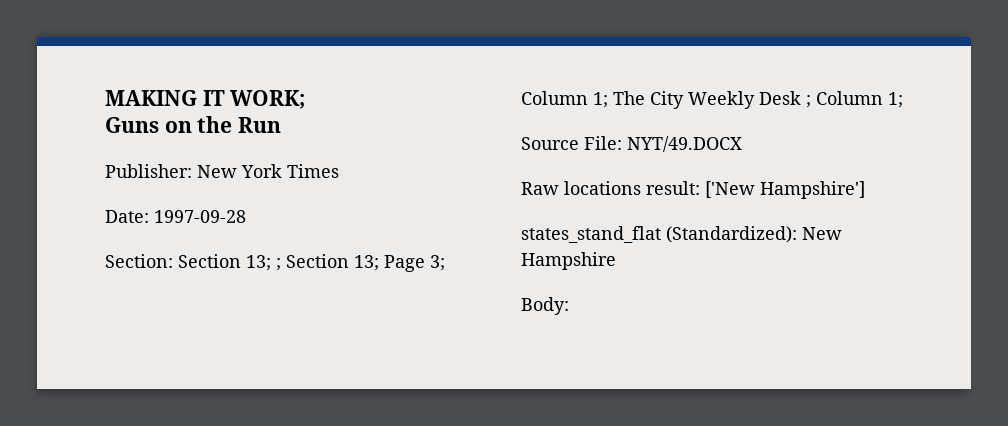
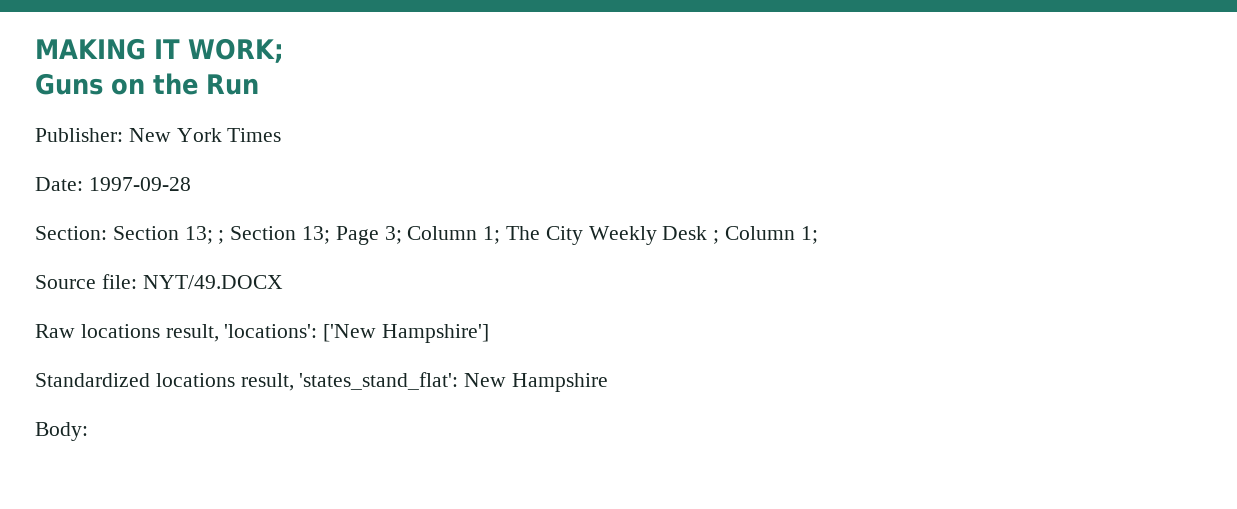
[584,136,622,150] File: -> [101,274,137,289] file:
[646,181,700,195] result: -> [165,324,318,342] result, 'locations':
[521,226,797,243] states_stand_flat (Standardized): -> [35,372,459,391] Standardized locations result, 'states_stand_flat':

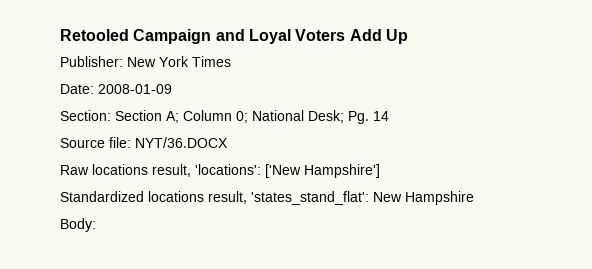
[35,38,284,63] [35,73,259,95] MAKING IT WORK; // Guns on the Run -> [60,29,408,44] Retooled Campaign and Loyal Voters Add Up
[88,177,191,191] 1997-09-28 -> [98,84,172,94] 2008-01-09
[184,226,818,245] 13; ; Section 13; Page 3; Column 1; The City Weekly Desk ; Column 1; -> [166,110,389,124] A; Column 0; National Desk; Pg. 14
[142,275,283,289] NYT/49.DOCX -> [135,137,228,148] NYT/36.DOCX

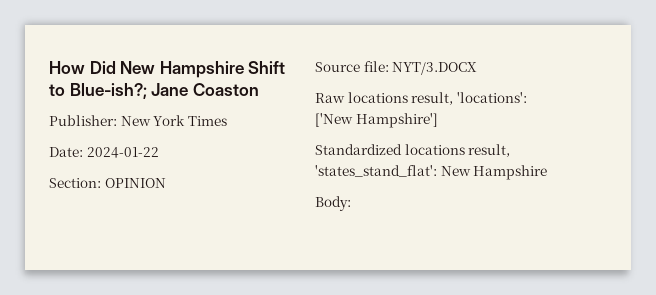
[60,29,408,44] Retooled Campaign and Loyal Voters Add Up -> [49,61,286,78] [49,83,259,99] How Did New Hampshire Shift to Blue-ish?; Jane Coaston
[98,84,172,94] 2008-01-09 -> [86,147,159,158] 2024-01-22
[115,110,389,124] Section A; Column 0; National Desk; Pg. 14 -> [104,178,166,188] OPINION
[135,137,228,148] NYT/36.DOCX -> [392,62,478,75] NYT/3.DOCX

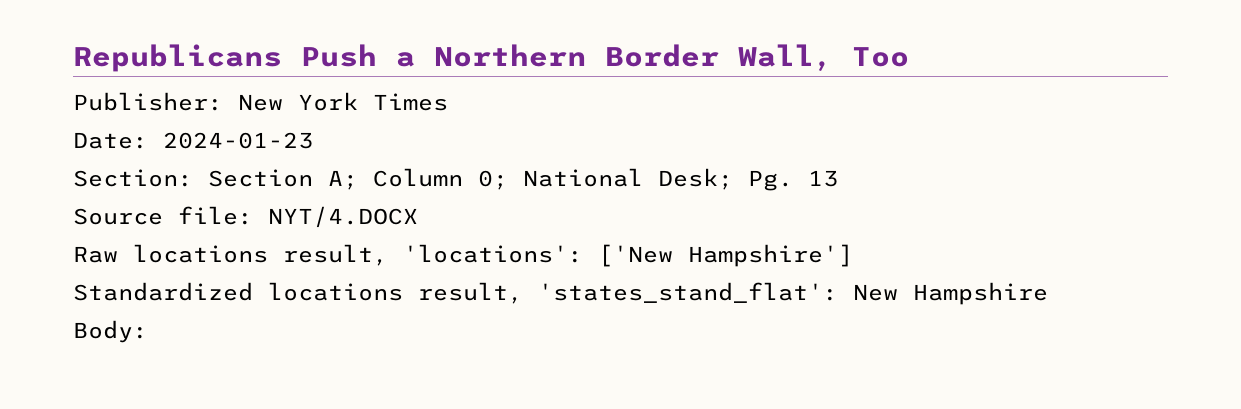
[49,61,286,78] [49,83,259,99] How Did New Hampshire Shift to Blue-ish?; Jane Coaston -> [73,44,909,72] Republicans Push a Northern Border Wall, Too
[86,147,159,158] 2024-01-22 -> [163,132,313,149] 2024-01-23
[104,178,166,188] OPINION -> [208,168,838,191] Section A; Column 0; National Desk; Pg. 13
[392,62,478,75] NYT/3.DOCX -> [268,206,418,228] NYT/4.DOCX

